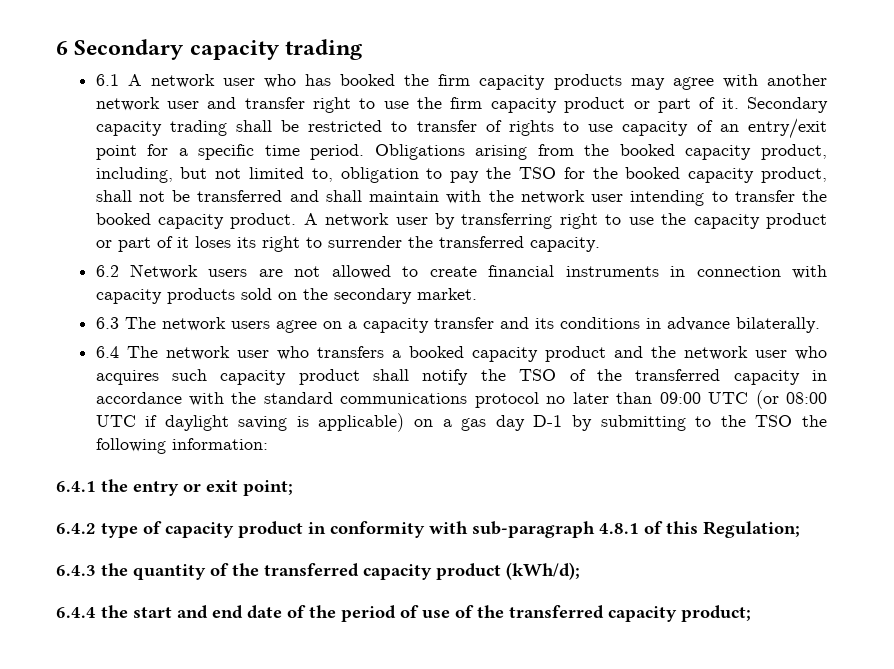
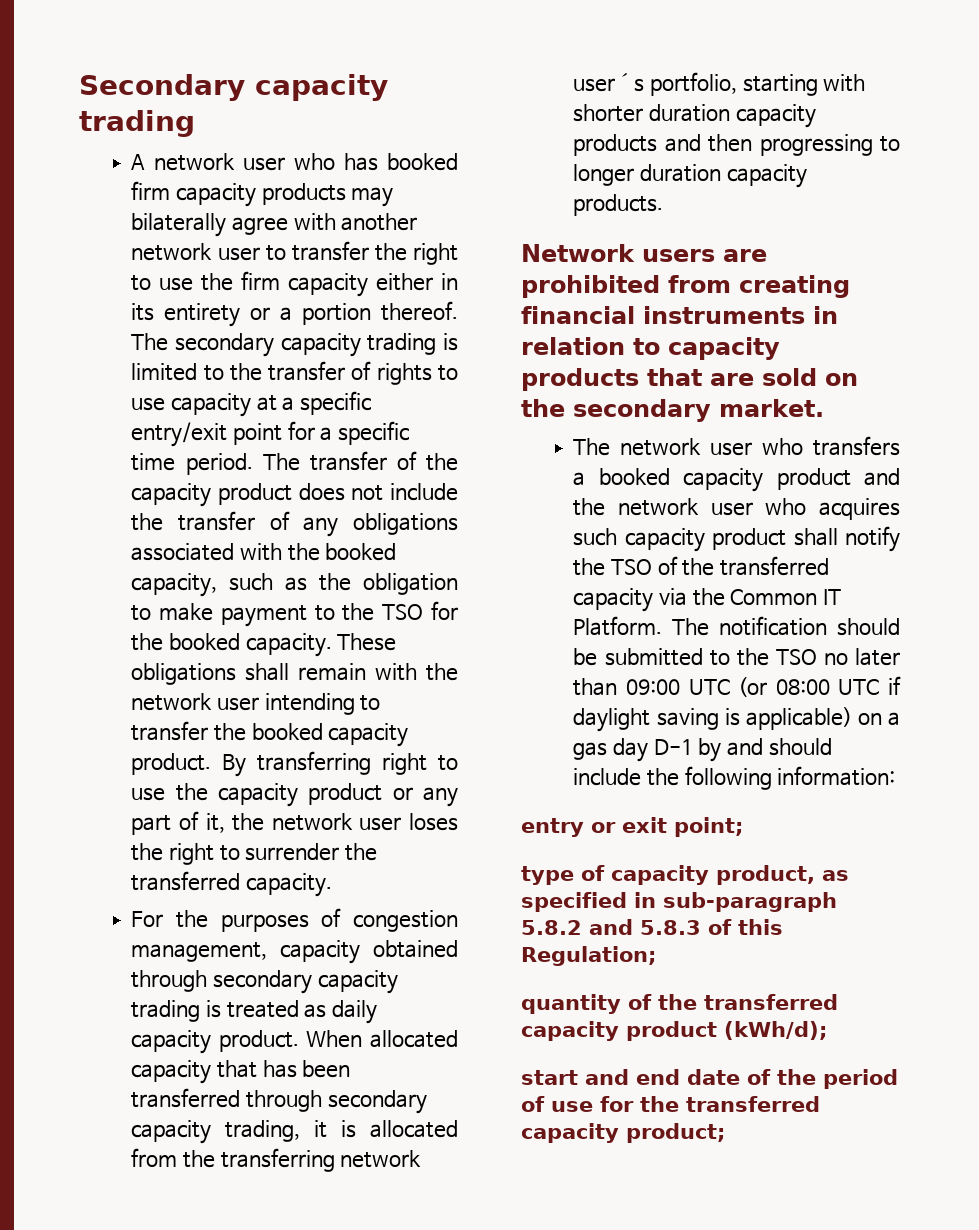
[56,41,68,55] 6 -> (79, 87) none
[95,74,119,86] 6.1 -> (195, 123) none
[404,74,430,86] the -> (458, 162) none
(665, 84) none -> [131,213,227,237] bilaterally
[207,97,305,109] and transfer -> [265,241,407,261] to transfer the
[564,97,828,113] [95,120,408,136] product or part of it. Secondary capacity trading shall be restricted to -> [376,273,458,291] [131,301,459,327] [131,333,458,357] [131,363,262,381] either in its entirety or a portion thereof. The secondary capacity trading is limited to the
[696,120,739,132] of an -> [256,391,372,415] at a specific
[374,144,827,160] [95,167,480,183] Obligations arising from the booked capacity product, including, but not limited to, obligation to pay -> [262,451,458,471] [131,483,458,507] [131,511,459,537] [131,543,397,561] [131,573,459,597] [131,603,335,627] The transfer of the capacity product does not include the transfer of any obligations associated with the booked capacity, such as the obligation to make payment to
[688,167,827,183] [95,190,440,202] capacity product, shall not be transferred and shall maintain -> [245,633,397,657] [131,663,367,685] capacity. These obligations shall remain
[303,213,456,229] A network user by -> [222,754,247,777] By
[117,236,256,252] part of it loses its -> [423,787,459,807] [131,811,459,835] [131,843,164,861] any part of it, the network user loses the
[95,264,827,279] [95,288,235,304] 6.2 Network users are not allowed to create financial instruments in connection with capacity products -> [131,908,459,932] [131,940,458,964] [131,970,398,994] [131,1000,378,1024] [131,1030,459,1054] [131,1060,351,1084] [131,1088,427,1114] [131,1120,459,1144] [131,1148,422,1172] [573,72,866,96] [573,104,816,128] [573,134,900,156] [573,164,807,188] [573,194,664,216] [521,244,767,262] [521,275,850,298] [521,306,838,324] [521,337,780,360] [521,368,754,391] For the purposes of congestion management, capacity obtained through secondary capacity trading is treated as daily capacity product. When allocated capacity that has been transferred through secondary capacity trading, it is allocated from the transferring network user´s portfolio, starting with shorter duration capacity products and then progressing to longer duration capacity products. // Network users are prohibited from creating financial instruments in relation to capacity products that are
[95,317,820,333] [95,346,119,358] 6.3 The network users agree on a capacity transfer and its conditions in advance bilaterally. // 6.4 -> (824, 408) none
[812,370,828,381] [95,392,539,408] in accordance with the standard communications protocol -> [659,588,842,606] [573,616,900,636] [573,648,817,666] via the Common IT Platform. The notification should be submitted to the TSO
[600,415,793,431] submitting to the TSO -> [727,738,832,756] [573,768,642,786] and should include
[56,479,128,492] 6.4.1 the -> (896, 776) none
[56,523,96,534] 6.4.2 -> (743, 827) none
[238,521,639,538] product in conformity with sub-paragraph 4.8.1 -> [716,865,849,885] [521,892,837,912] [521,919,701,935] product, as specified in sub-paragraph 5.8.2 and 5.8.3
[56,563,128,576] 6.4.3 the -> (656, 956) none
[56,605,128,618] 6.4.4 the -> (827, 1030) none
[455,605,474,618] of -> [600,1096,634,1112] for

